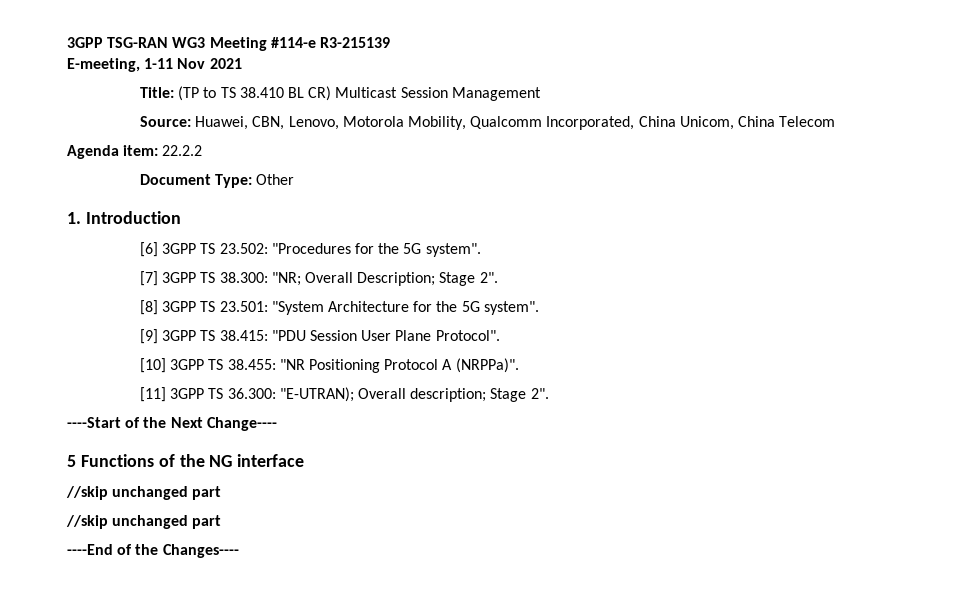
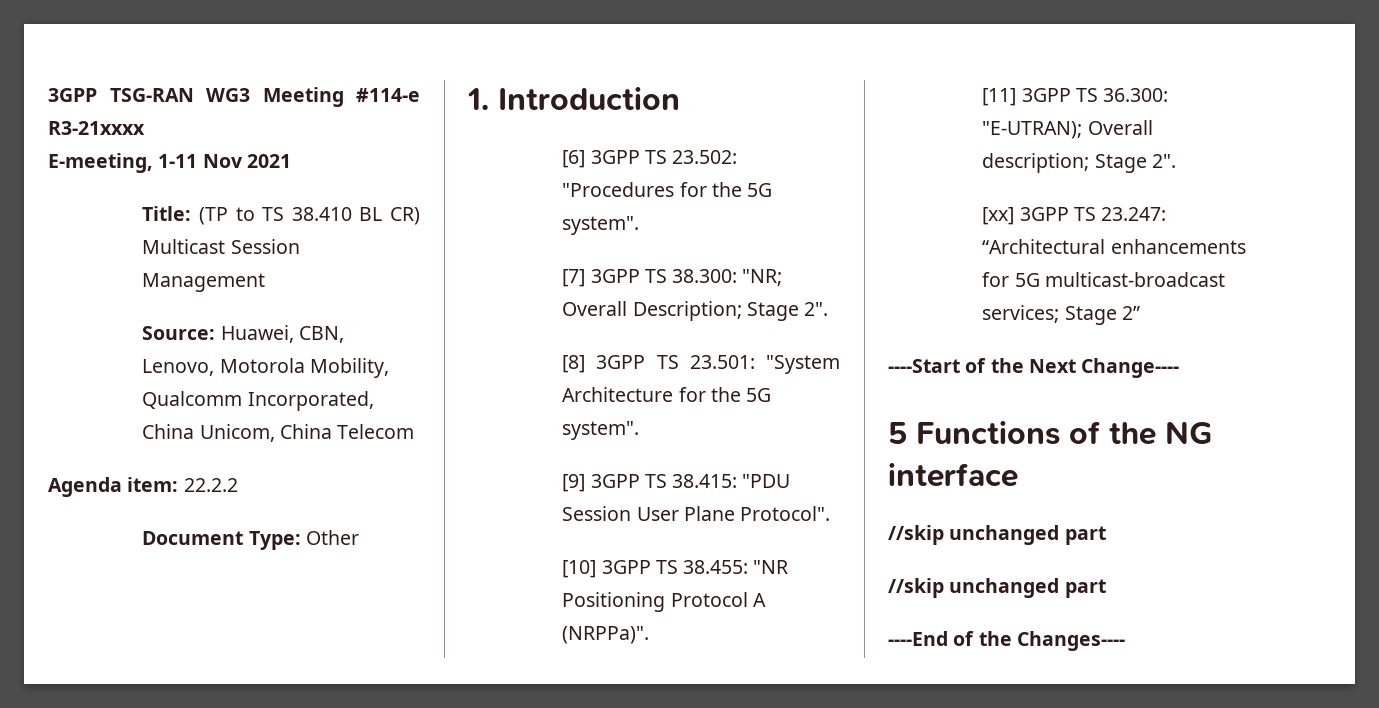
[319,37,390,48] R3-215139 -> [48,121,145,135] R3-21xxxx
(549, 393) none -> [982,207,1167,225] [982,239,1246,254] [982,272,1225,287] [982,305,1140,325] // [xx] 3GPP TS 23.247: “Architectural enhancements for 5G multicast-broadcast services; Stage 2”

